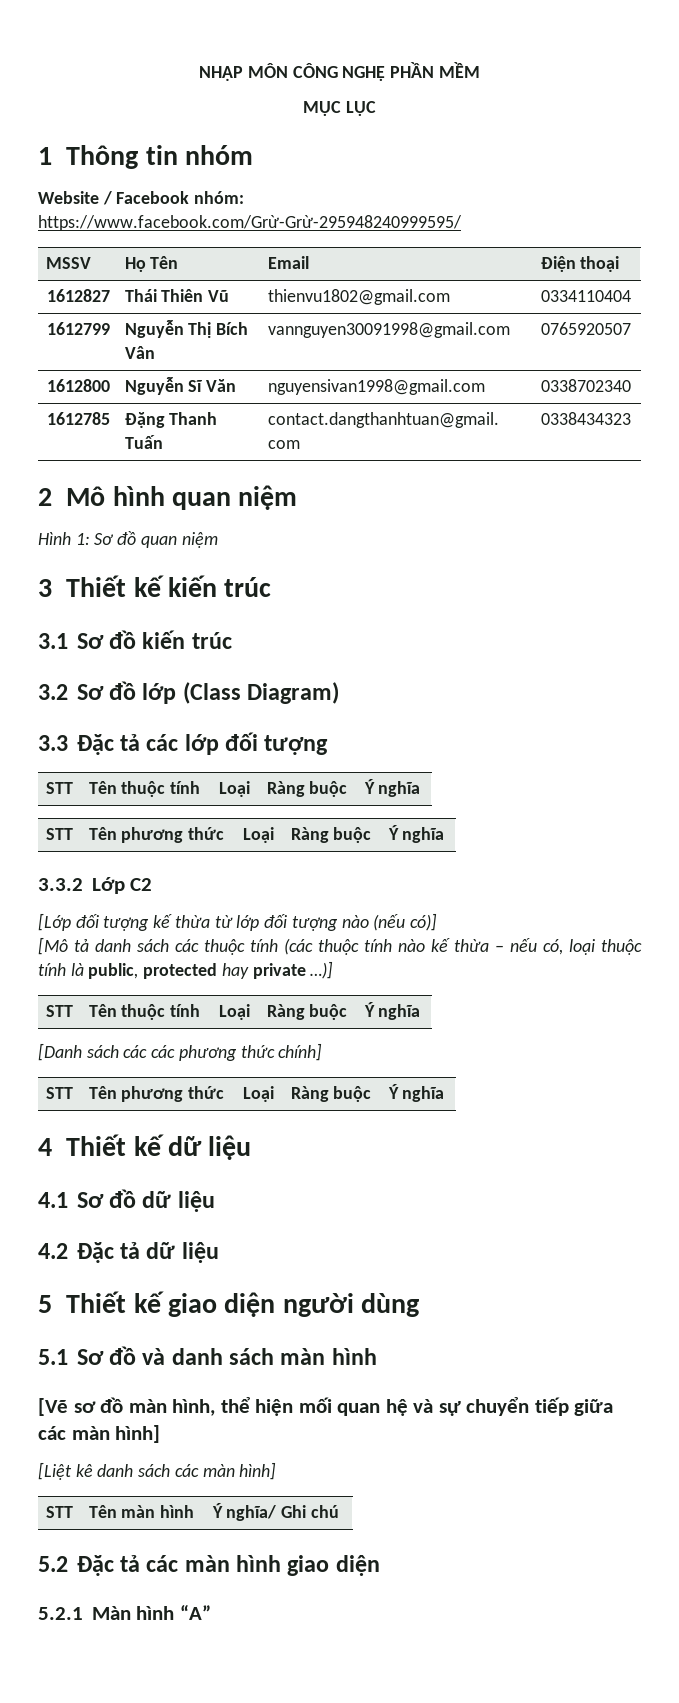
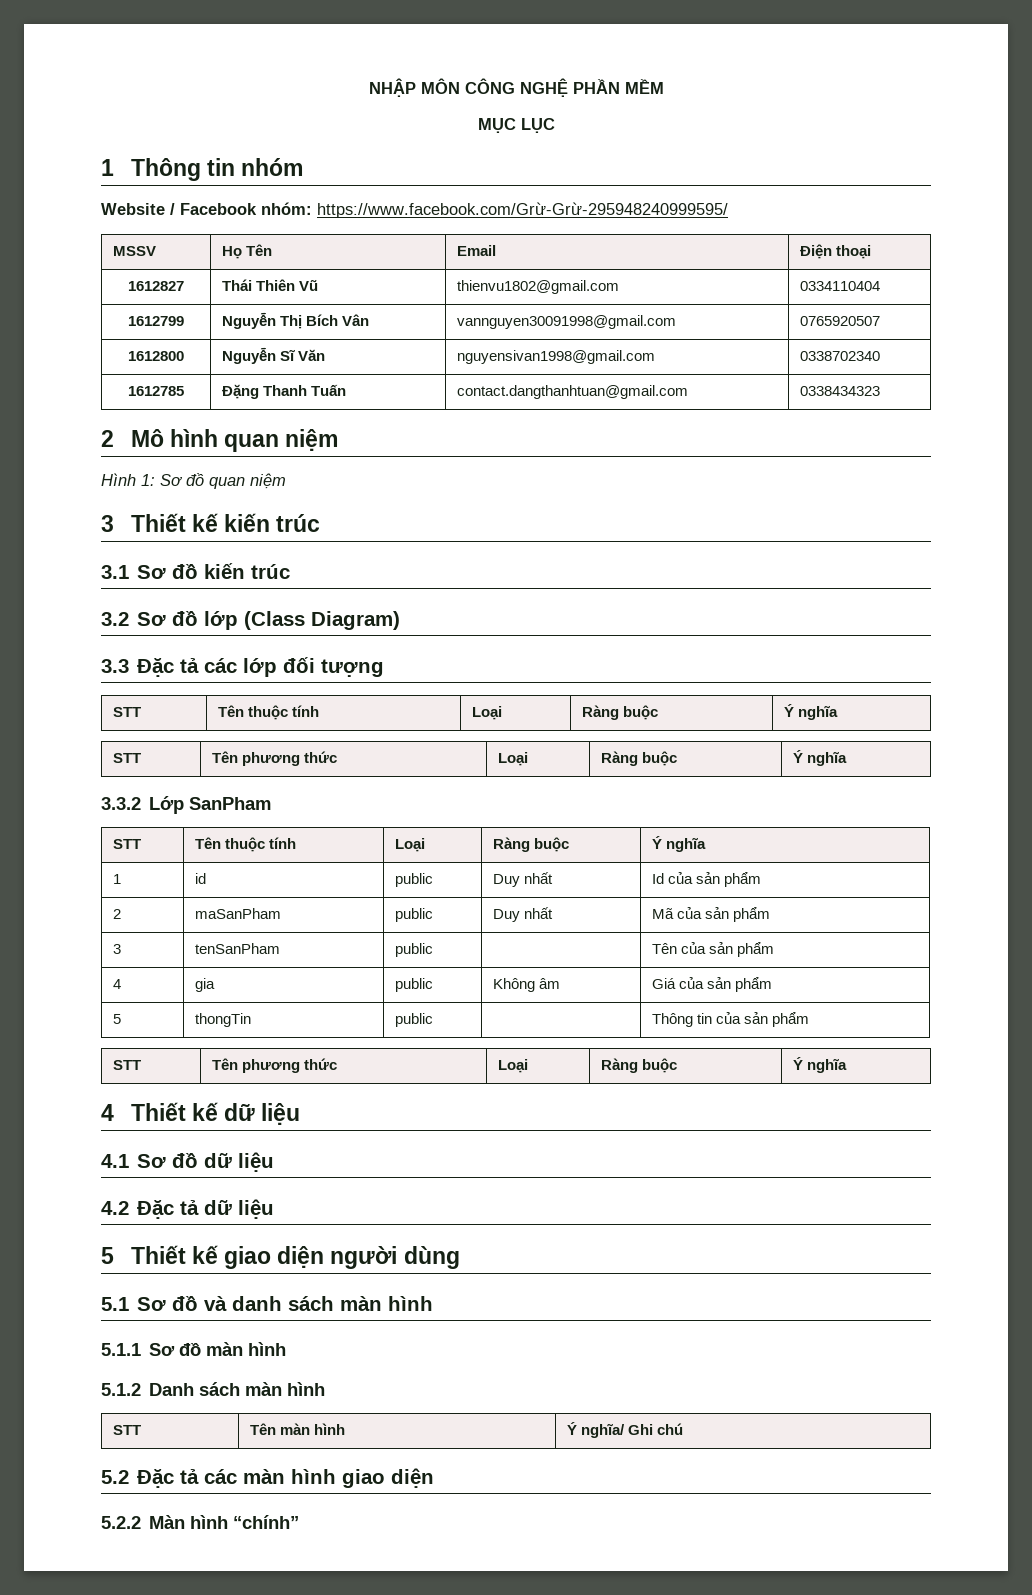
[130,878,153,891] [38,913,437,931] [38,937,642,955] [38,961,334,979] [45,1005,73,1017] [88,1004,201,1020] [218,1004,250,1020] [266,1004,348,1020] [363,1002,421,1020] [38,1043,323,1061] C2 // [Lớp đối tượng kế thừa từ lớp đối tượng nào (nếu có)] // [Mô tả danh sách các thuộc tính (các thuộc tính nào kế thừa – nếu có, loại thuộc tính là public, protected hay private …)] // STT | Tên thuộc tính | Loại | Ràng buộc | Ý nghĩa // [Danh sách các các phương thức chính] -> [189,797,272,810] [113,839,142,849] [195,837,297,852] [395,838,426,852] [493,837,570,852] [652,836,707,852] [113,874,122,884] [195,873,207,884] [395,873,434,887] [493,872,554,887] [652,872,762,887] [113,909,122,919] [195,908,282,919] [395,908,434,922] [493,907,554,922] [652,907,771,922] [113,944,122,954] [195,943,281,954] [395,943,434,957] [652,942,775,957] [113,979,122,989] [195,978,216,992] [395,978,434,992] [493,978,561,992] [652,977,773,992] [113,1014,122,1024] [195,1013,252,1027] [395,1013,434,1027] [652,1012,810,1027] SanPham // STT | Tên thuộc tính | Loại | Ràng buộc | Ý nghĩa // 1 | id | public | Duy nhất | Id của sản phẩm // 2 | maSanPham | public | Duy nhất | Mã của sản phẩm // 3 | tenSanPham | public | | Tên của sản phẩm // 4 | gia | public | Không âm | Giá của sản phẩm // 5 | thongTin | public | | Thông tin của sản phẩm
[38,1397,614,1416] [38,1425,161,1443] [38,1462,277,1480] [Vẽ sơ đồ màn hình, thể hiện mối quan hệ và sự chuyển tiếp giữa các màn hình] // [Liệt kê danh sách các màn hình] -> [101,1342,287,1356] [101,1382,326,1396] 5.1.1 Sơ đồ màn hình // 5.1.2 Danh sách màn hình
[38,1607,83,1620] 5.2.1 -> [101,1516,141,1529] 5.2.2
[179,1605,211,1620] “A” -> [233,1515,300,1529] “chính”

